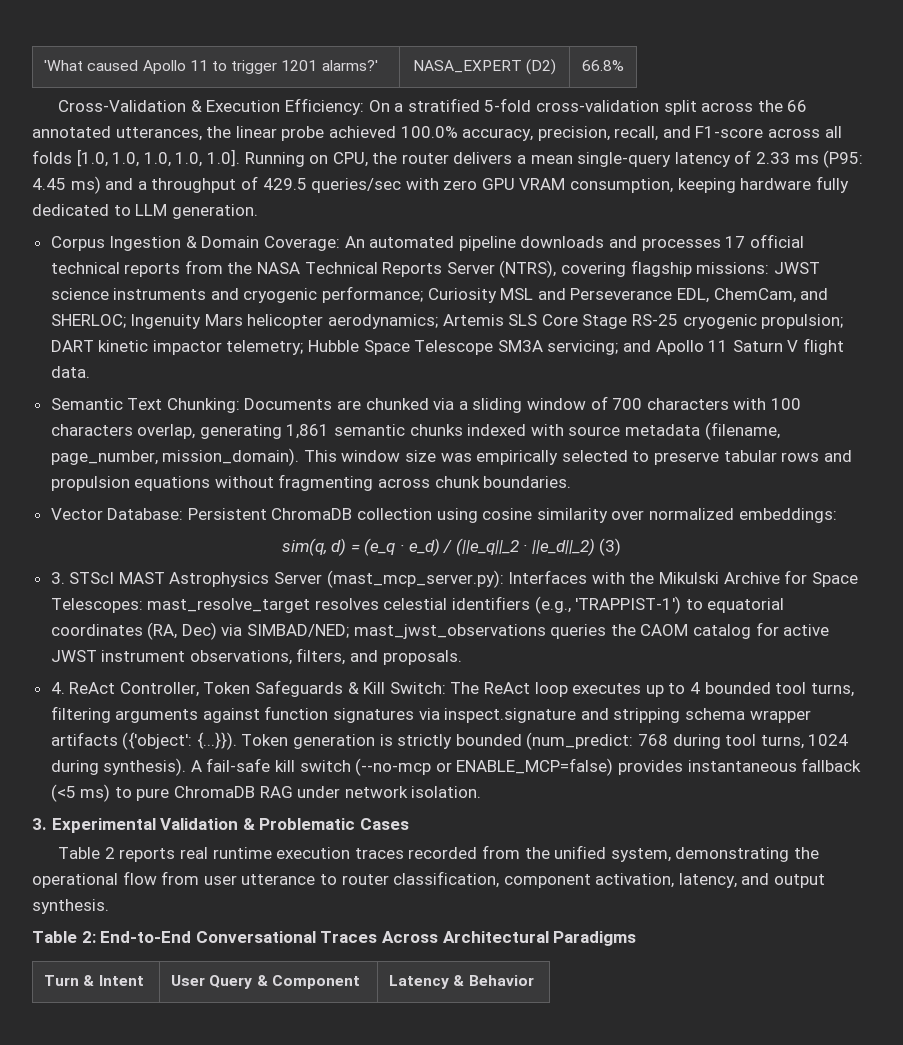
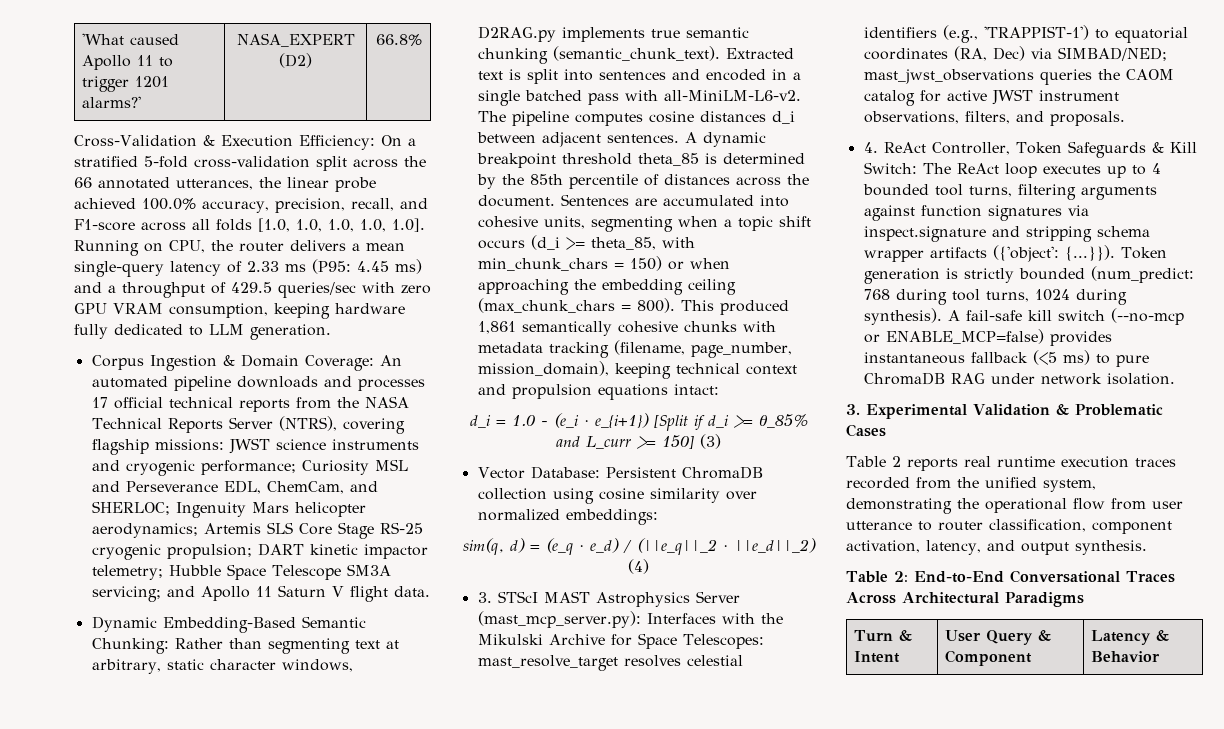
[50,396,801,413] [50,422,780,440] [50,448,852,466] [50,474,572,491] Semantic Text Chunking: Documents are chunked via a sliding window of 700 characters with 100 characters overlap, generating 1,861 semantic chunks indexed with source metadata (filename, page_number, mission_domain). This window size was empirically selected to preserve tabular rows and propulsion equations without fragmenting across chunk boundaries. -> [91,616,366,633] [91,638,399,654] [91,659,353,674] [477,26,749,42] [477,46,794,64] [477,69,801,84] [477,90,801,106] [477,111,795,126] [476,132,766,147] [476,153,805,168] [476,174,809,189] [477,194,789,207] [477,216,811,232] [477,235,695,250] [477,256,730,271] [477,279,736,295] [477,298,789,315] [477,321,776,336] [477,340,792,358] [477,361,797,379] [477,384,719,400] [469,413,808,431] [556,434,721,449] Dynamic Embedding-Based Semantic Chunking: Rather than segmenting text at arbitrary, static character windows, D2RAG.py implements true semantic chunking (semantic_chunk_text). Extracted text is split into sentences and encoded in a single batched pass with all-MiniLM-L6-v2. The pipeline computes cosine distances d_i between adjacent sentences. A dynamic breakpoint threshold theta_85 is determined by the 85th percentile of distances across the document. Sentences are accumulated into cohesive units, segmenting when a topic shift occurs (d_i >= theta_85, with min_chunk_chars = 150) or when approaching the embedding ceiling (max_chunk_chars = 800). This produced 1,861 semantically cohesive chunks with metadata tracking (filename, page_number, mission_domain), keeping technical context and propulsion equations intact: // d_i = 1.0 - (e_i · e_{i+1}) [Split if d_i >= θ_85% and L_curr >= 150] (3)
[599,538,622,556] (3) -> [628,559,649,574] (4)

